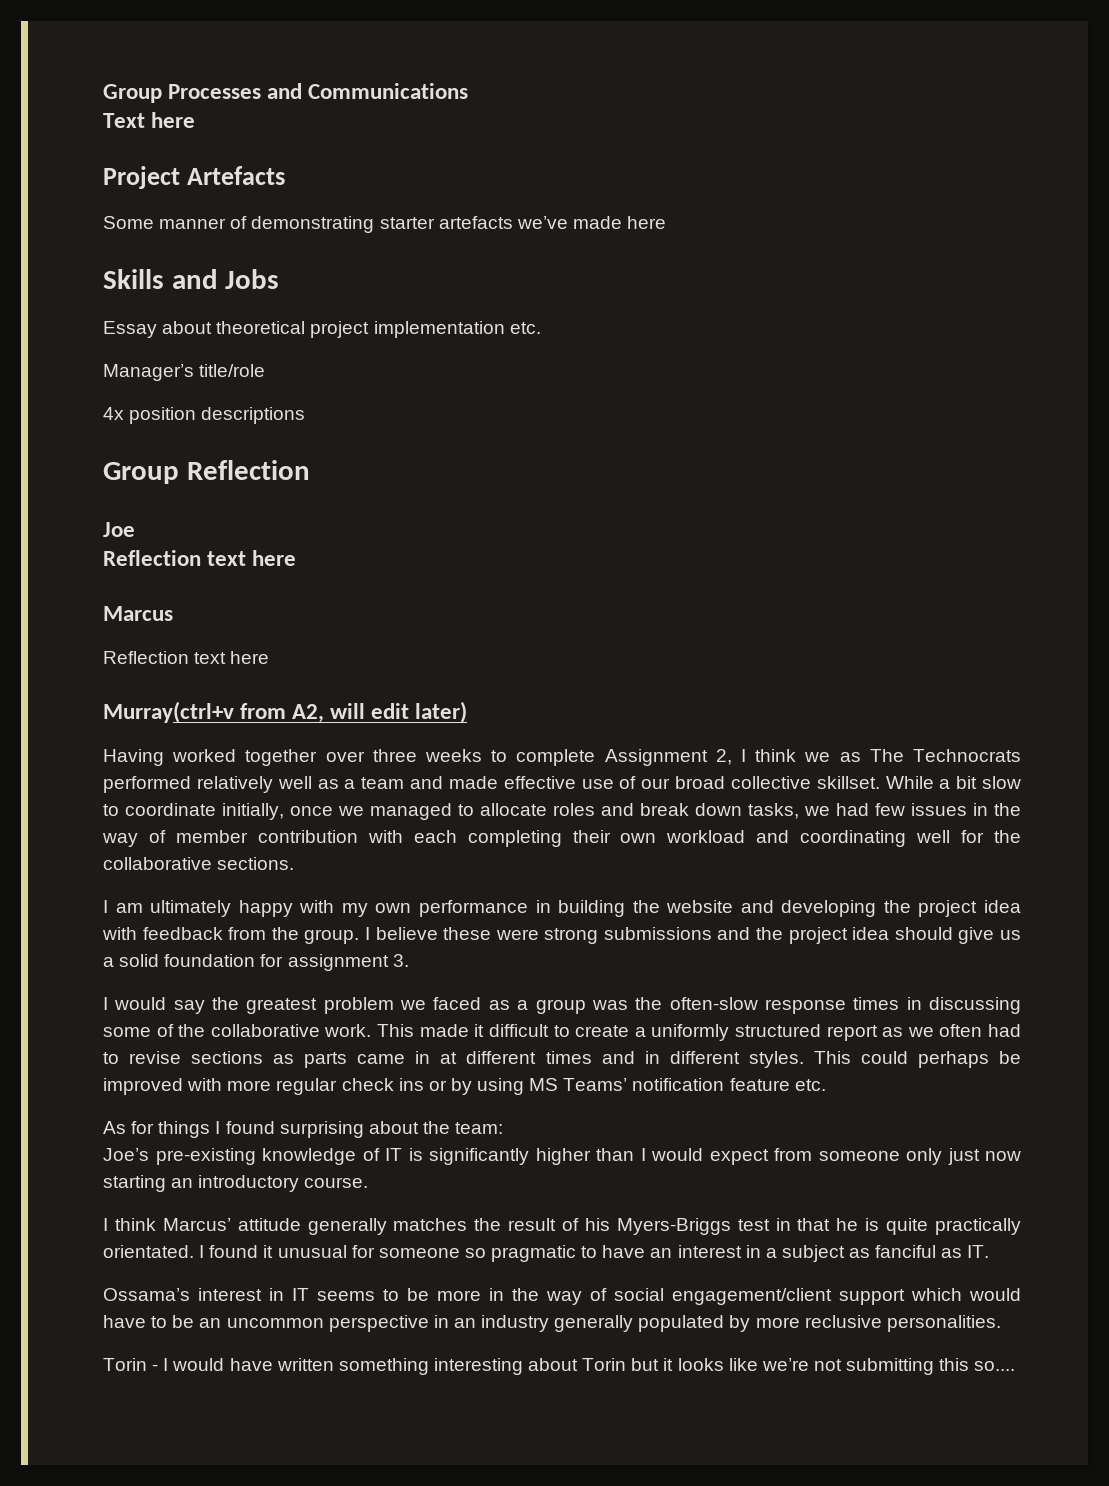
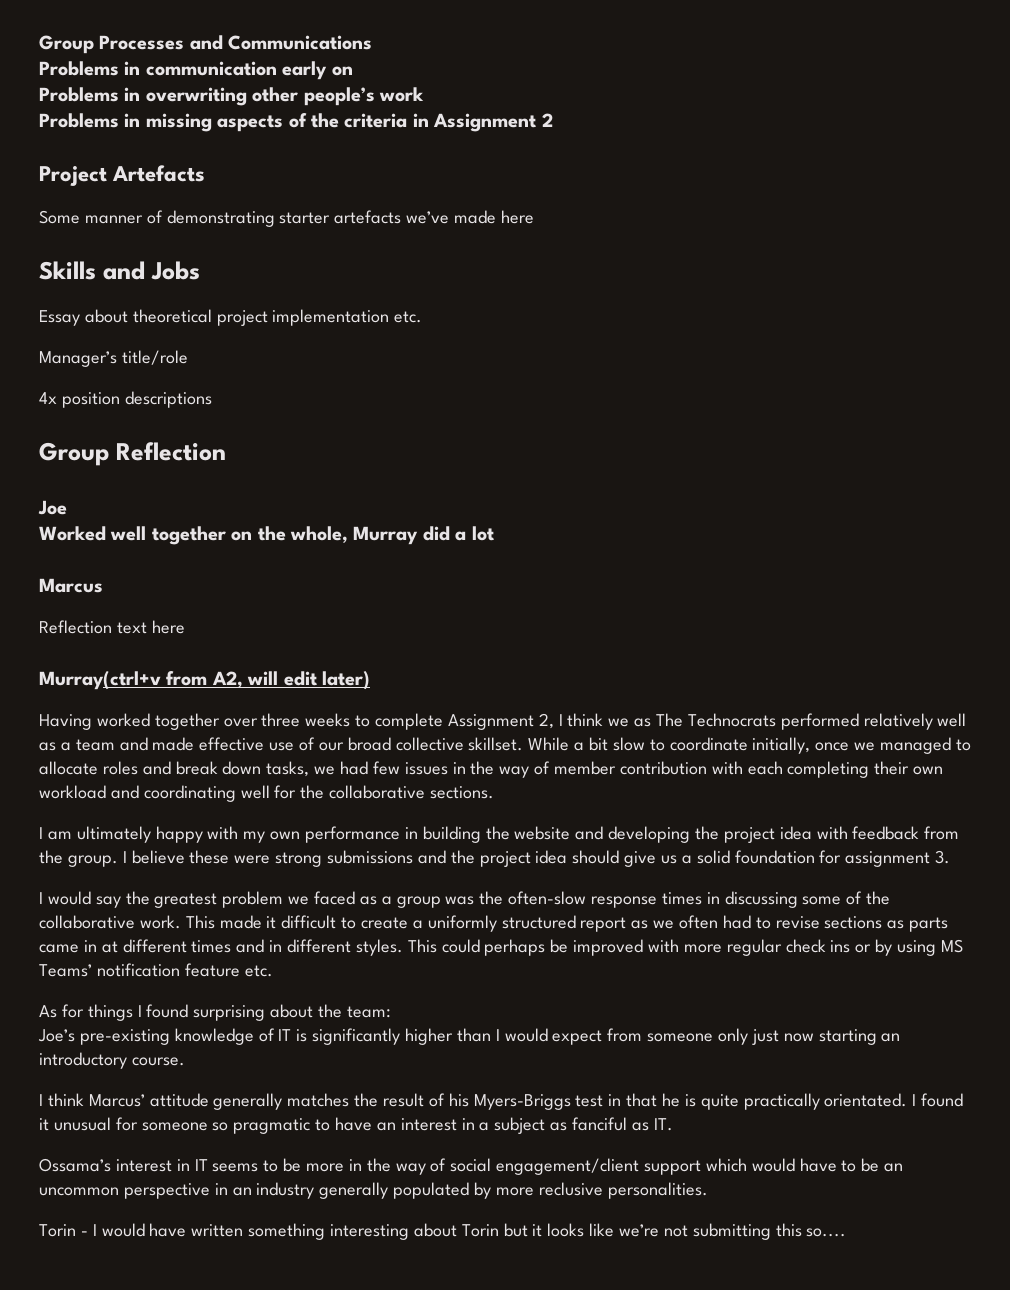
[103,112,196,128] Text here -> [39,61,353,80] [39,87,424,106] [39,113,553,132] Problems in communication early on // Problems in overwriting other people’s work // Problems in missing aspects of the criteria in Assignment 2
[103,550,297,566] Reflection text here -> [39,526,494,545] Worked well together on the whole, Murray did a lot

